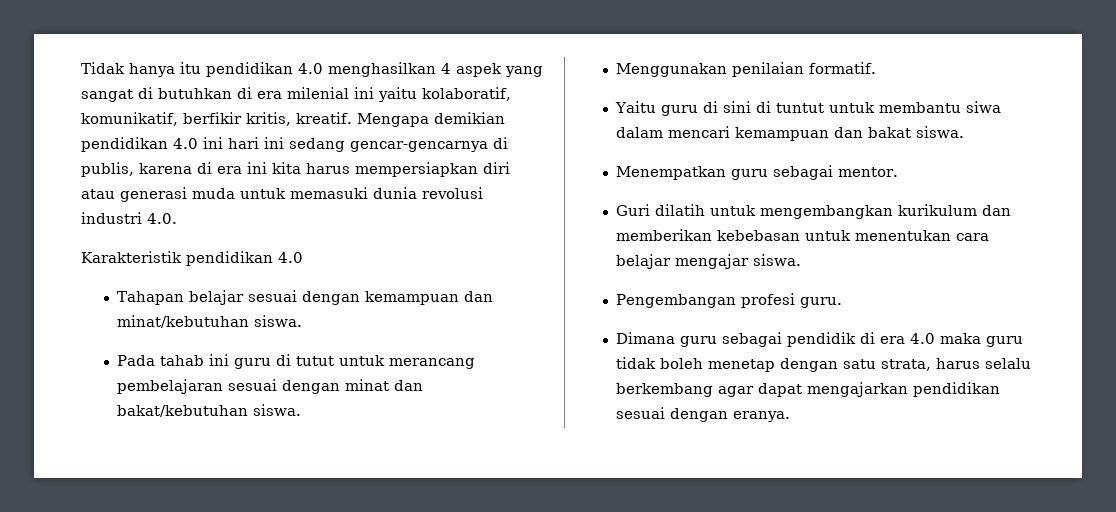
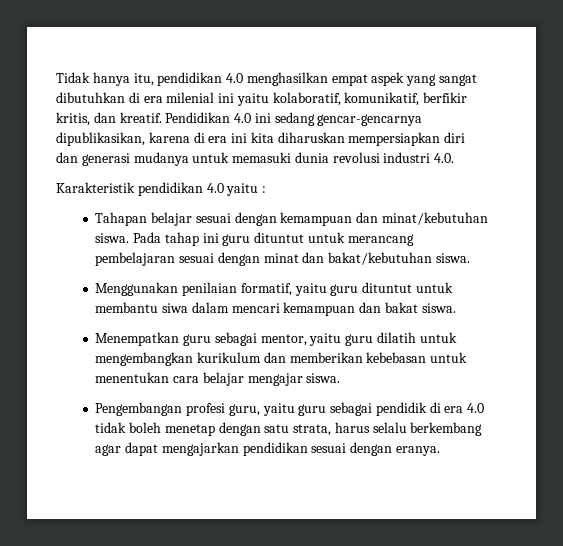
[180,62,201,74] itu -> [133,73,154,86] itu,
[441,63,451,74] 4 -> [331,74,368,86] empat
[138,87,232,99] di butuhkan -> [56,92,125,103] dibutuhkan
[296,112,505,127] [81,137,508,152] [81,162,134,177] kreatif. Mengapa demikian pendidikan 4.0 ini hari ini sedang gencar-gencarnya di publis, -> [93,112,423,126] [56,132,145,146] dan kreatif. Pendidikan 4.0 ini sedang gencar-gencarnya dipublikasikan,
[306,163,350,174] harus -> [277,132,345,143] diharuskan
[81,187,235,202] atau generasi muda -> [56,152,189,166] dan generasi mudanya
(303, 257) none -> [226,183,267,196] yaitu :
[117,354,335,369] // Pada tahab ini guru di tutut -> [132,232,305,246] Pada tahap ini guru dituntut
[809,62,877,74] [615,101,825,116] formatif. // Yaitu guru di sini di tuntut -> [240,282,413,296] formatif, yaitu guru dituntut
[838,167,899,177] [616,204,651,216] mentor. // Guri -> [260,333,374,346] mentor, yaitu guru
[800,297,843,308] [616,332,676,344] guru. // Dimana -> [228,403,295,416] guru, yaitu
[940,333,1024,347] maka guru -> (485, 408) none

